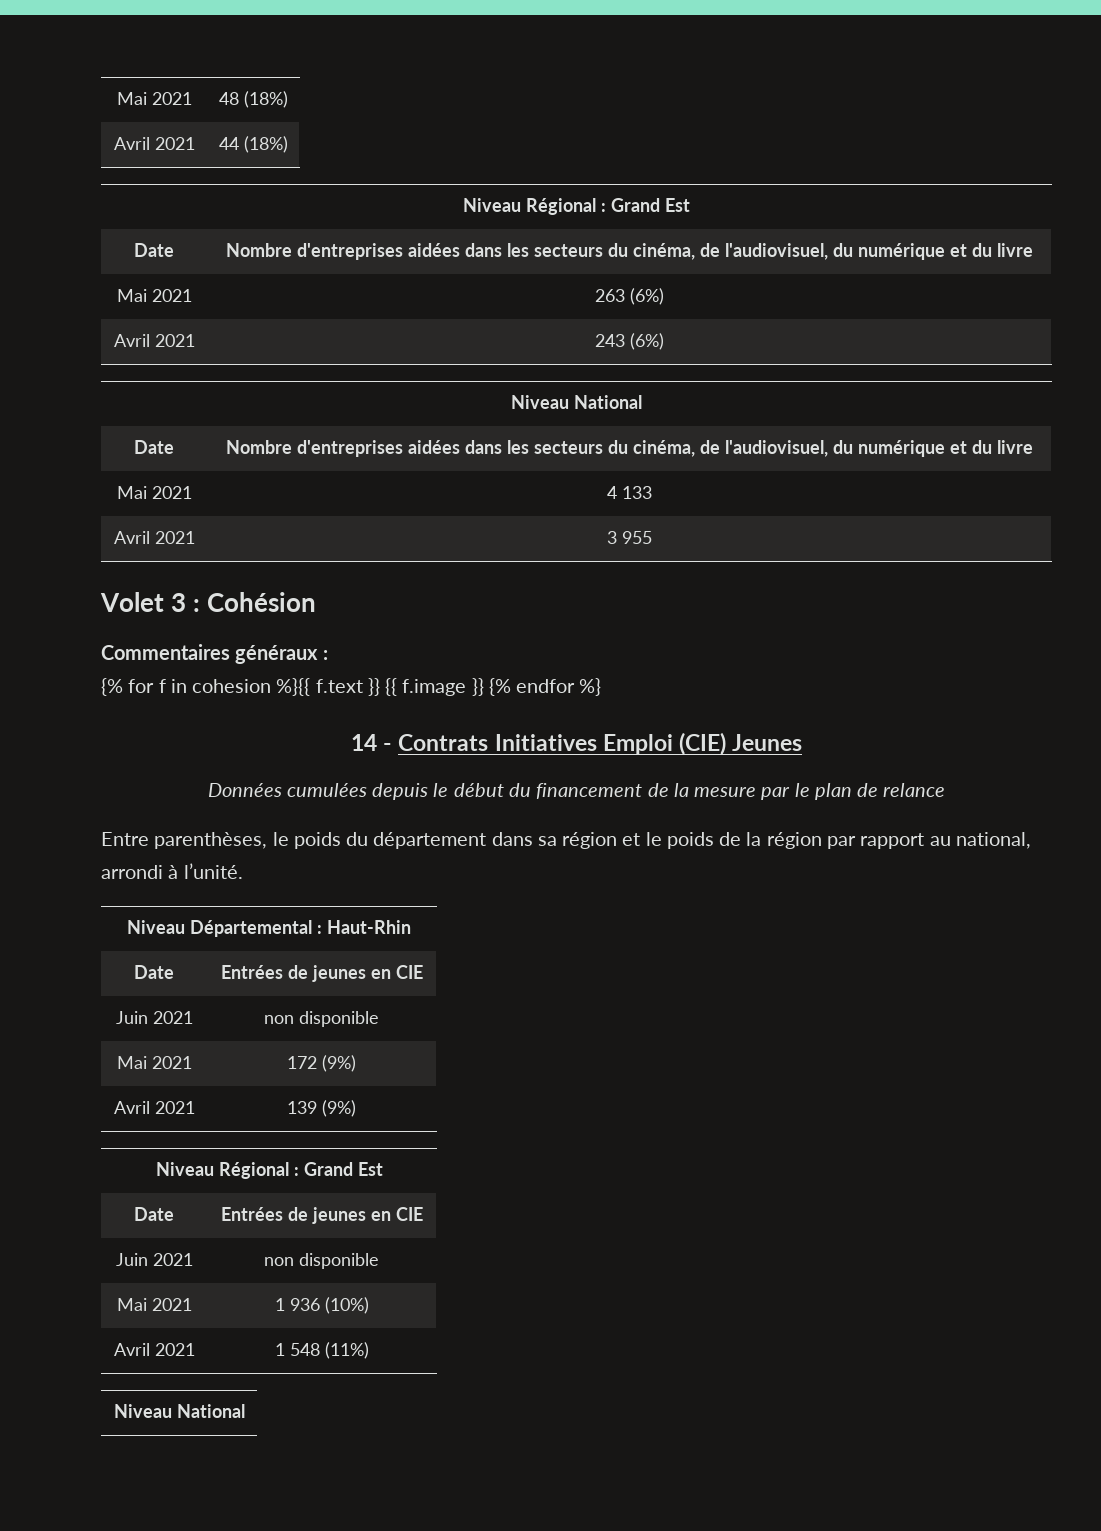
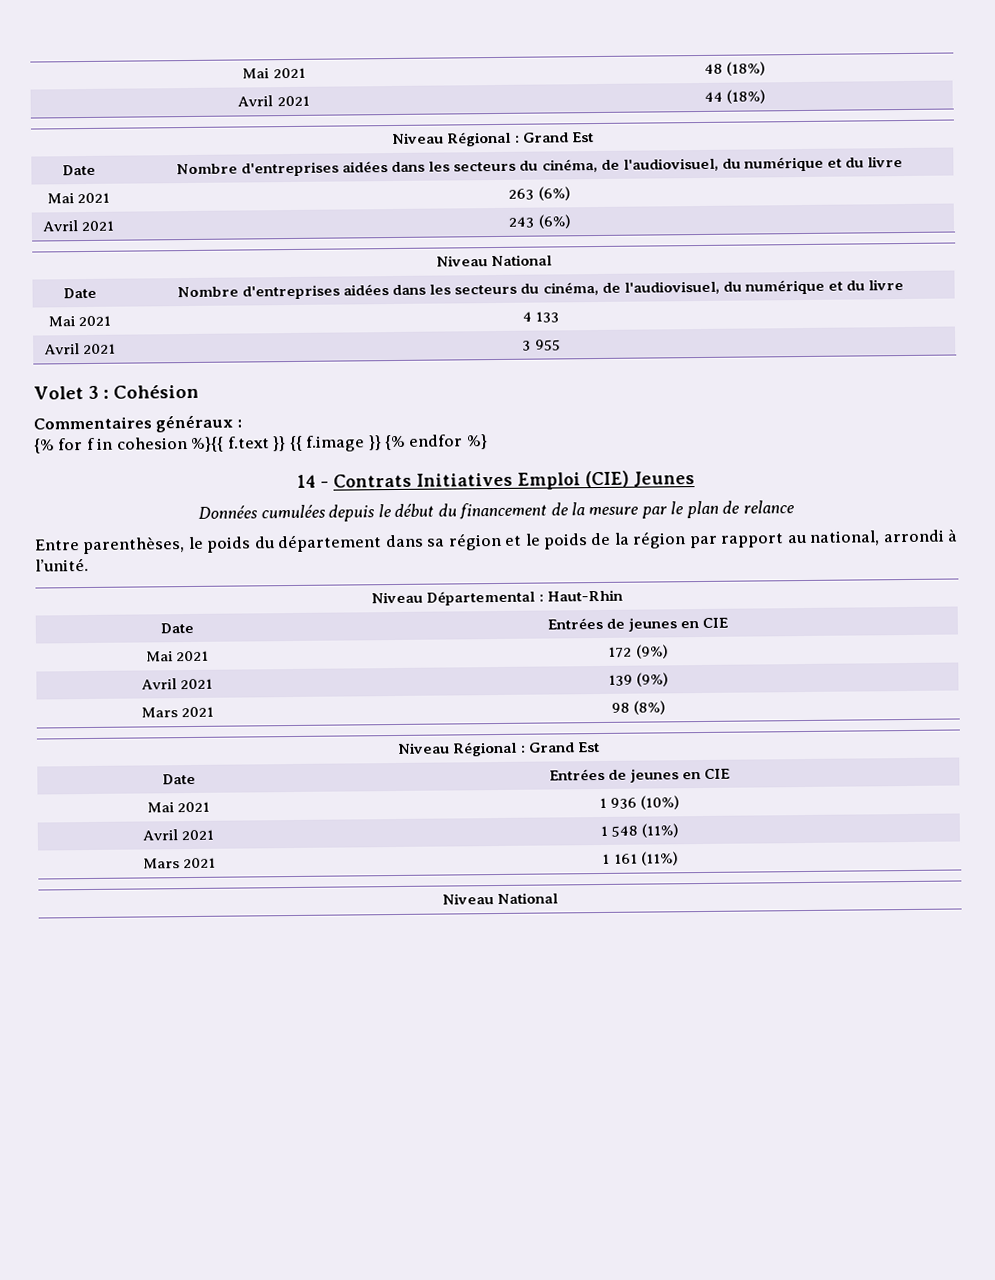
[115,1011,193,1024] [264,1011,379,1027] // Juin 2021 | non disponible -> (729, 622) none
(356, 1108) none -> [140,706,215,718] [610,700,667,715] // Mars 2021 | 98 (8%)
[115,1253,193,1266] [264,1253,379,1269] // Juin 2021 | non disponible -> (731, 773) none
(369, 1350) none -> [142,857,217,869] [602,851,679,866] // Mars 2021 | 1 161 (11%)

